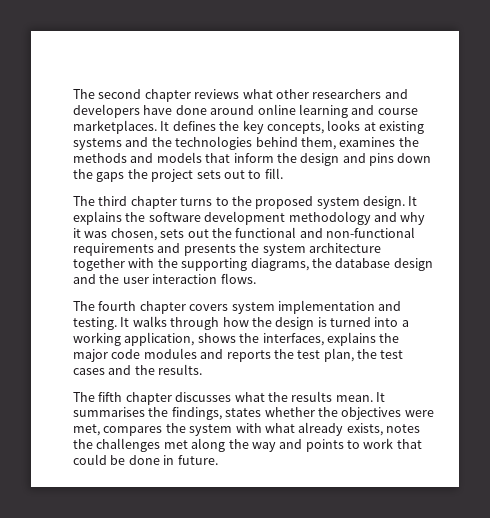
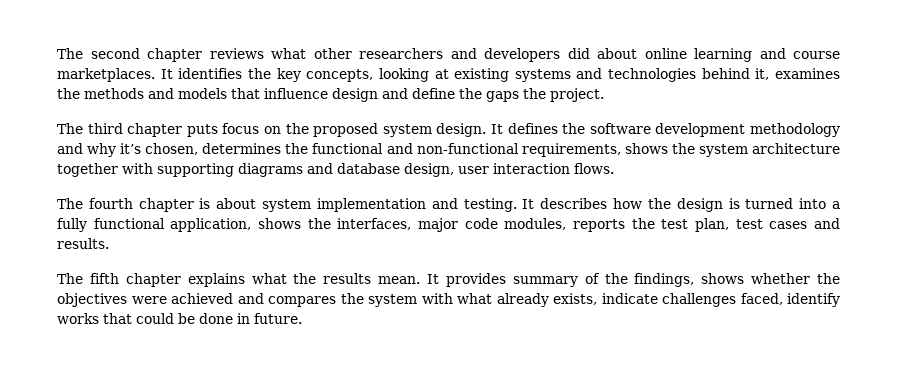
[143,105,255,115] have done around -> [567,48,637,59] did about
[172,121,216,131] defines -> [178,68,243,79] identifies
[327,120,361,131] looks -> [378,68,429,82] looking
[151,137,172,147] the -> (603, 73) none
[300,137,336,150] them, -> [755,68,770,80] it,
[233,153,432,166] [73,168,283,182] inform the design and pins down the gaps the project sets out to fill. -> [264,88,604,102] influence design and define the gaps the project.
[180,197,229,206] turns to -> [186,123,281,137] puts focus on
[73,211,122,225] explains -> [507,123,558,134] defines
[73,228,209,241] it was chosen, sets out -> [120,143,282,155] it’s chosen, determines
[73,243,236,256] requirements and presents -> [521,143,668,157] requirements, shows
[157,258,433,271] [73,274,120,284] the supporting diagrams, the database design and the -> [157,163,454,177] supporting diagrams and database design,
[189,304,229,311] covers -> [199,198,257,209] is about
[132,316,220,330] walks through -> [540,198,608,209] describes
[73,332,121,346] working -> [57,218,165,232] fully functional
[326,332,400,346] [73,348,224,362] explains the major code modules and -> [418,218,567,232] major code modules,
[357,349,377,359] the -> (729, 225) none
[134,365,155,375] the -> (840, 223) none
[175,392,232,402] discusses -> [187,273,245,287] explains
[73,407,145,417] summarises -> [445,273,600,287] provides summary of
[225,408,262,417] states -> [701,273,745,284] shows
[73,424,100,436] met, -> [171,293,264,304] achieved and
[386,424,420,433] [73,438,394,452] notes the challenges met along the way and points to work -> [601,293,840,307] [57,313,99,324] indicate challenges faced, identify works

